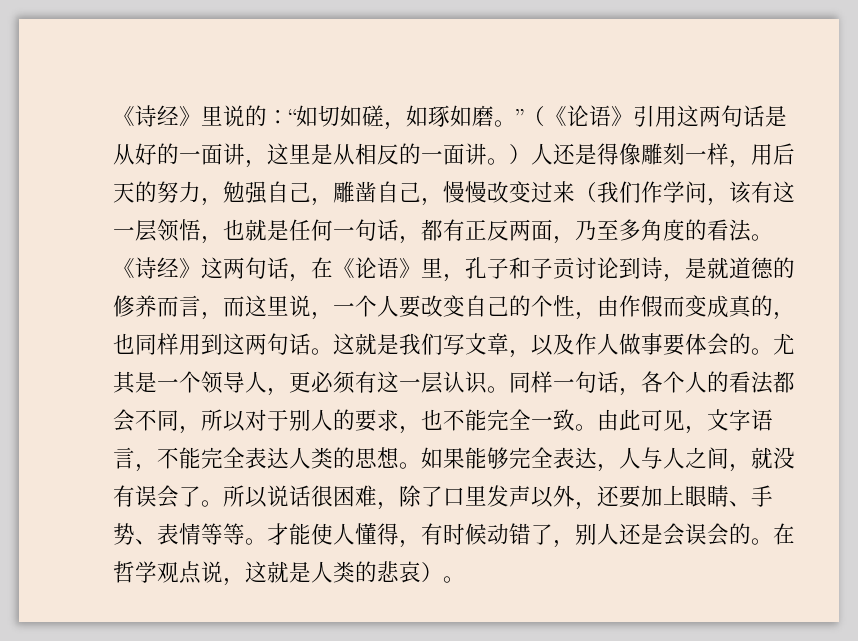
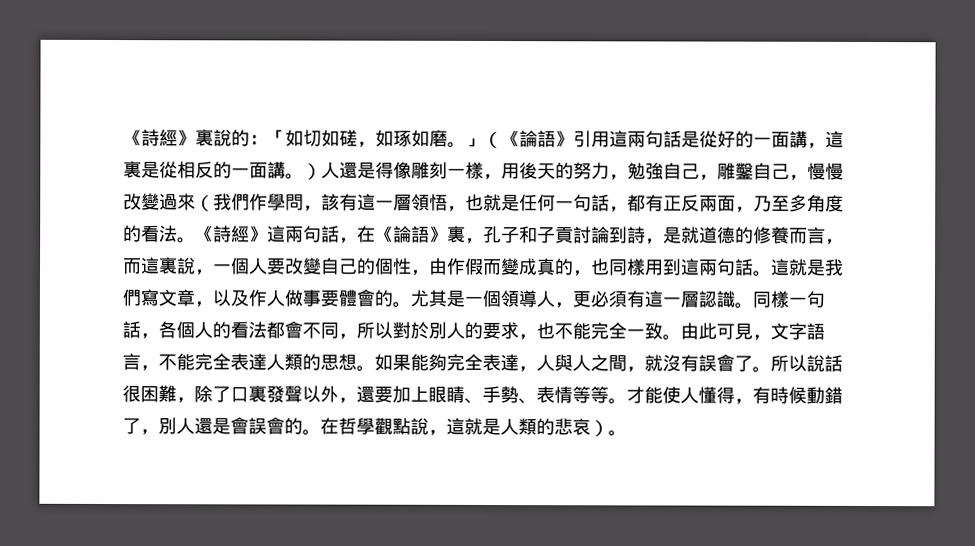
[113,105,297,127] 《诗经》里说的：“ -> [123,129,286,147] 《詩經》裏說的：「
[516,105,787,127] [113,143,575,168] ”（《论语》引用这两句话是从好的一面讲，这里是从相反的一面讲。）人还 -> [465,130,844,149] [123,161,358,180] 」（《論語》引用這兩句話是從好的一面講，這裏是從相反的一面講。）人還
[707,143,795,168] 样，用后 -> [465,161,538,181] 樣，用後
[245,181,268,204] 强 -> [645,162,664,180] 強
[355,181,377,203] 凿 -> [735,162,754,180] 鑿
[509,181,795,206] [113,219,179,242] 变过来（我们作学问，该有这一层领 -> [141,193,430,212] 變過來（我們作學問，該有這一層領
[377,219,399,241] 话 -> [591,194,610,212] 話
[509,219,531,241] 两 -> [699,195,718,212] 兩
[135,257,663,282] 诗经》这两句话，在《论语》里，孔子和子贡讨论到诗 -> [213,225,646,244] 詩經》這兩句話，在《論語》裏，孔子和子貢討論到詩
[135,295,157,317] 养 -> [771,226,790,244] 養
[245,295,553,320] 这里说，一个人要改变自己的个 -> [140,257,394,276] 這裏說，一個人要改變自己的個
[685,295,707,317] 变 -> [500,258,520,276] 變
[157,333,465,355] 样用到这两句话。这就是我们写 -> [626,258,844,277] [122,289,159,307] 樣用到這兩句話。這就是我們寫
[685,333,729,356] 体会 -> [338,289,375,307] 體會
[179,371,245,394] 个领导 -> [482,289,537,308] 個領導
[333,371,685,396] 须有这一层认识。同样一句话，各个 -> [608,290,825,309] [122,321,195,340] 須有這一層認識。同樣一句話，各個
[113,409,135,432] 会 -> [284,321,303,339] 會
[245,409,311,431] 对于别 -> [392,321,447,339] 對於別
[663,409,773,434] 见，文字语 -> [734,322,825,341] 見，文字語
[267,447,333,469] 达人类 -> [248,353,303,371] 達人類
[487,447,795,472] [113,485,619,510] 够完全表达，人与人之间，就没有误会了。所以说话很困难，除了口里发声以外，还 -> [428,353,843,373] [122,385,375,404] 夠完全表達，人與人之間，就沒有誤會了。所以說話很困難，除了口裏發聲以外，還
[113,523,135,545] 势 -> [500,386,519,404] 勢
[443,523,795,548] [113,561,355,586] 时候动错了，别人还是会误会的。在哲学观点说，这就是人类 -> [770,386,843,404] [122,417,537,436] 時候動錯了，別人還是會誤會的。在哲學觀點說，這就是人類

